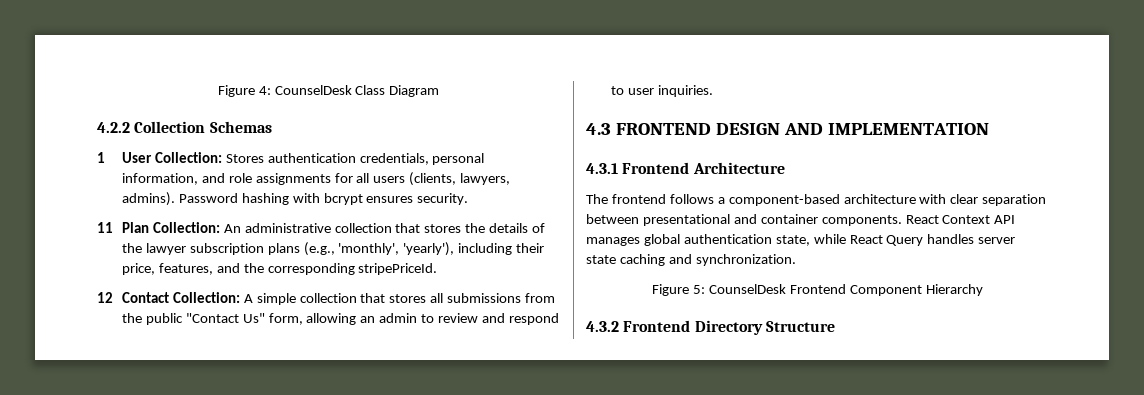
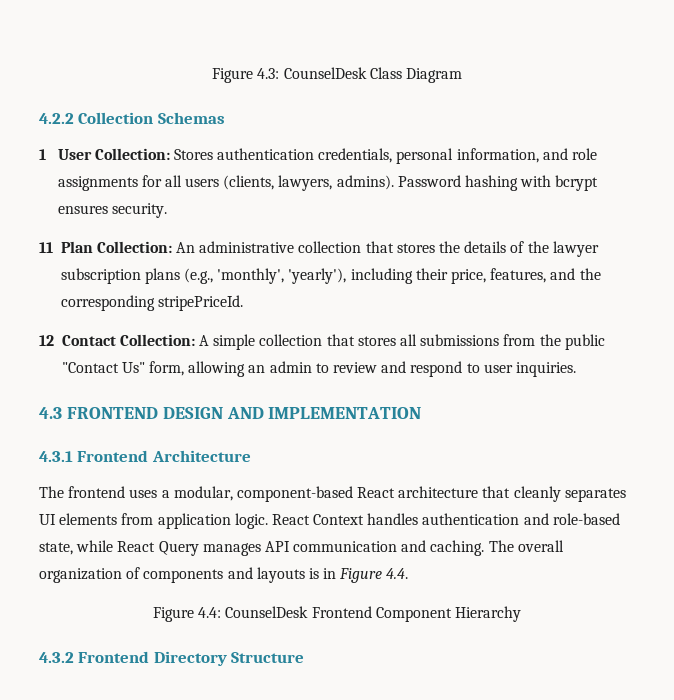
[217,85,271,97] Figure 4: -> [212,68,280,83] Figure 4.3:
[669,194,1047,206] [586,214,1016,226] [586,234,1016,246] [586,254,796,266] [652,284,706,296] follows a component-based architecture with clear separation between presentational and container components. React Context API manages global authentication state, while React Query handles server state caching and synchronization. // Figure 5: -> [129,486,626,502] [39,513,620,529] [39,540,564,556] [39,567,409,583] [153,607,222,622] uses a modular, component-based React architecture that cleanly separates UI elements from application logic. React Context handles authentication and role-based state, while React Query manages API communication and caching. The overall organization of components and layouts is in Figure 4.4. // Figure 4.4:

